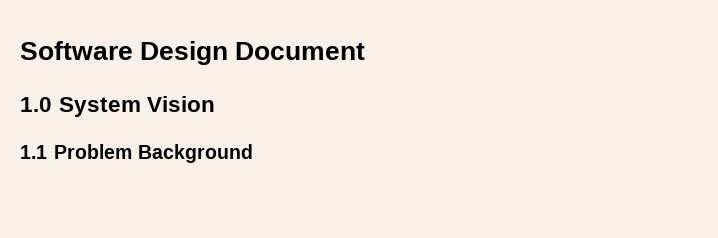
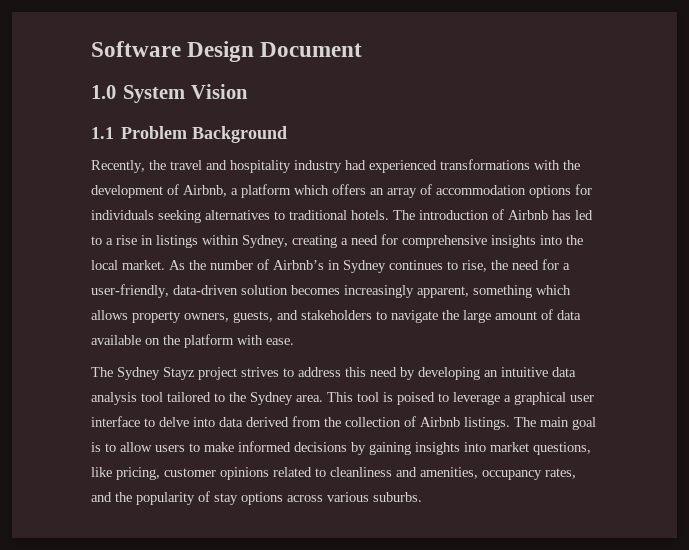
(253, 153) none -> [91,159,580,173] [91,184,592,198] [91,209,593,223] [91,234,583,248] [91,259,570,273] [91,284,571,298] [91,309,581,323] [91,334,294,348] [91,367,576,380] [91,392,594,405] [91,416,596,430] [91,441,591,455] [91,467,576,480] [91,491,422,505] // Recently, the travel and hospitality industry had experienced transformations with the development of Airbnb, a platform which offers an array of accommodation options for individuals seeking alternatives to traditional hotels. The introduction of Airbnb has led to a rise in listings within Sydney, creating a need for comprehensive insights into the local market. As the number of Airbnb’s in Sydney continues to rise, the need for a user-friendly, data-driven solution becomes increasingly apparent, something which allows property owners, guests, and stakeholders to navigate the large amount of data available on the platform with ease. // The Sydney Stayz project strives to address this need by developing an intuitive data analysis tool tailored to the Sydney area. This tool is poised to leverage a graphical user interface to delve into data derived from the collection of Airbnb listings. The main goal is to allow users to make informed decisions by gaining insights into market questions, like pricing, customer opinions related to cleanliness and amenities, occupancy rates, and the popularity of stay options across various suburbs.

